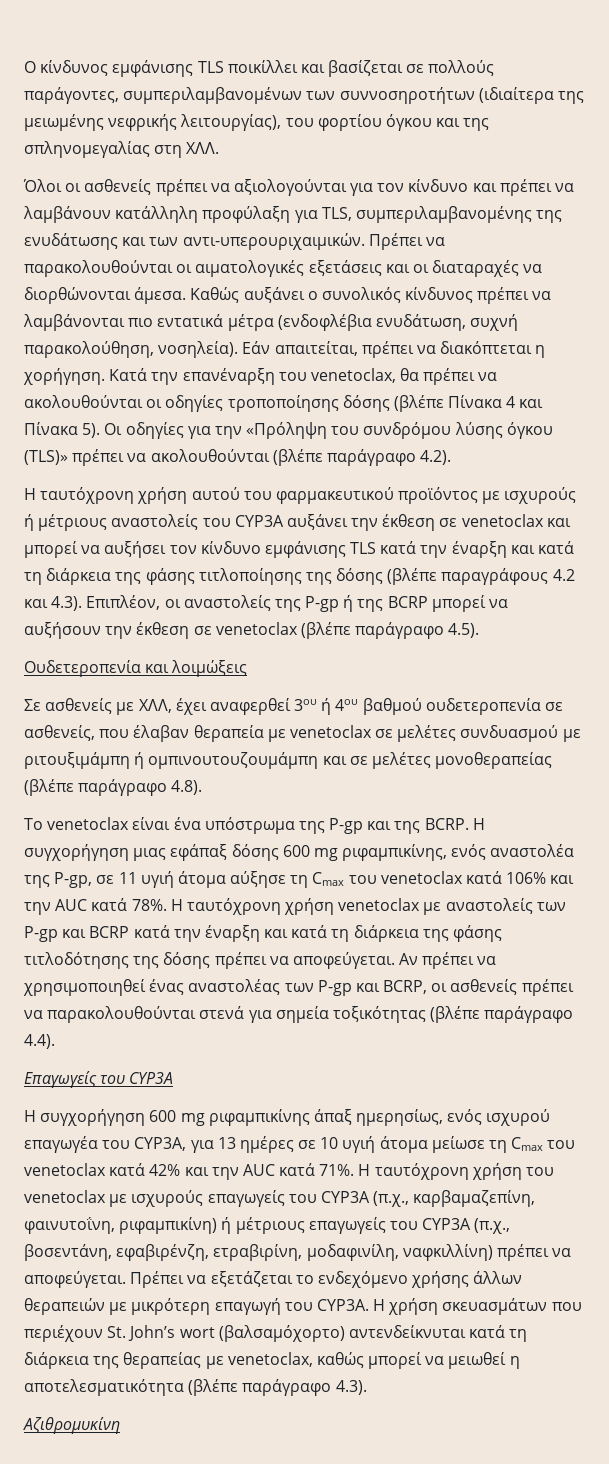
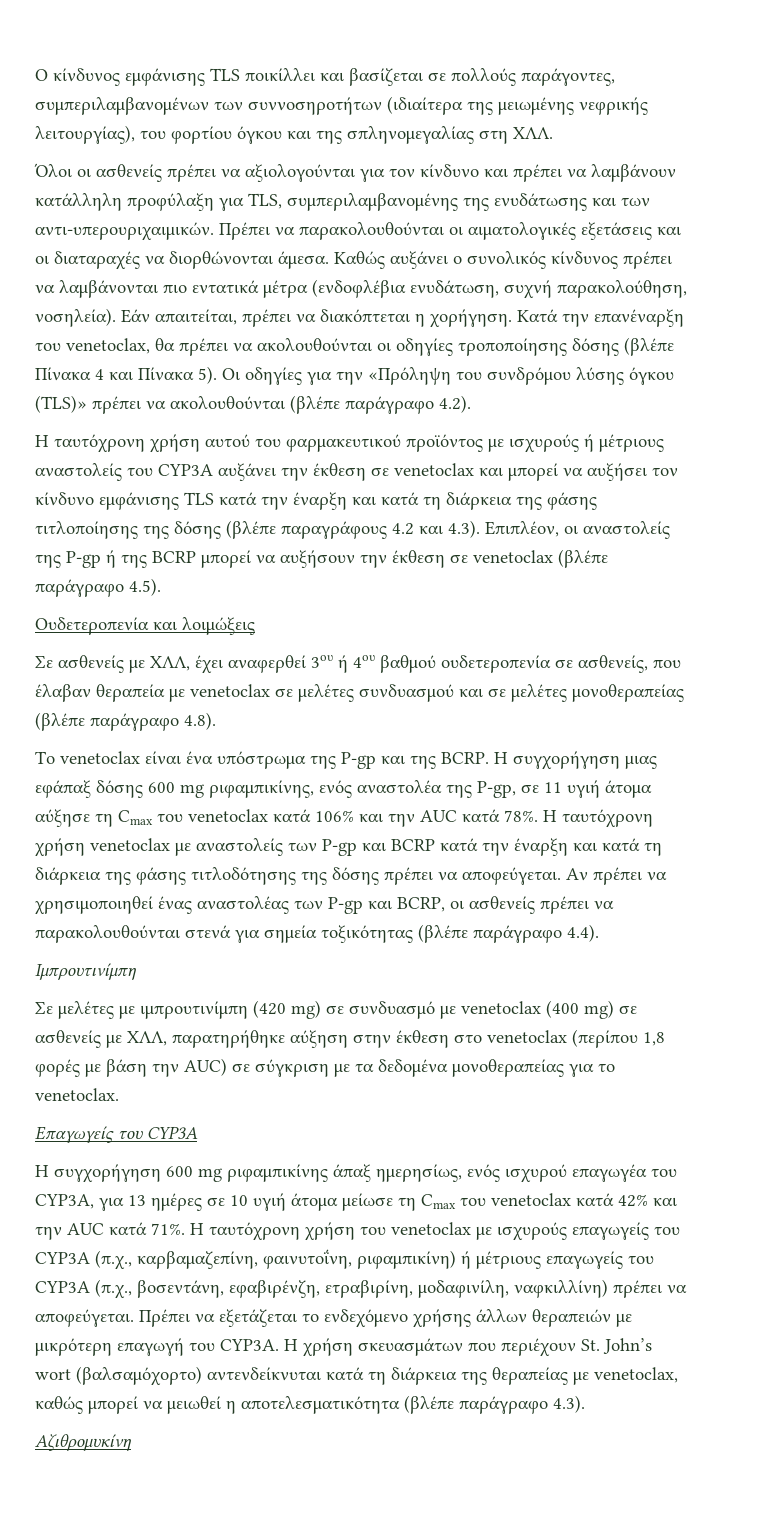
[562,729,581,742] [24,752,319,769] με ριτουξιμάμπη ή ομπινουτουζουμάμπη -> (454, 693) none
(55, 1041) none -> [35,963,136,980] [35,1000,637,1019] [35,1029,665,1048] [35,1058,615,1077] [35,1088,119,1101] // Ιμπρουτινίμπη // Σε μελέτες με ιμπρουτινίμπη (420 mg) σε συνδυασμό με venetoclax (400 mg) σε ασθενείς με ΧΛΛ, παρατηρήθηκε αύξηση στην έκθεση στο venetoclax (περίπου 1,8 φορές με βάση την AUC) σε σύγκριση με τα δεδομένα μονοθεραπείας για το venetoclax.

